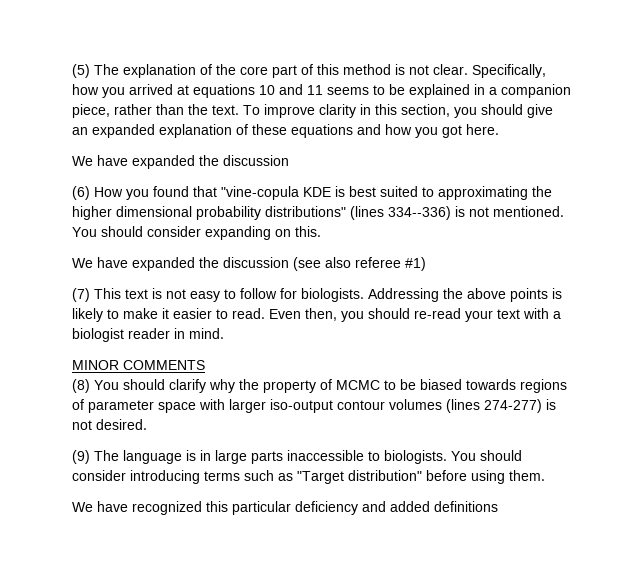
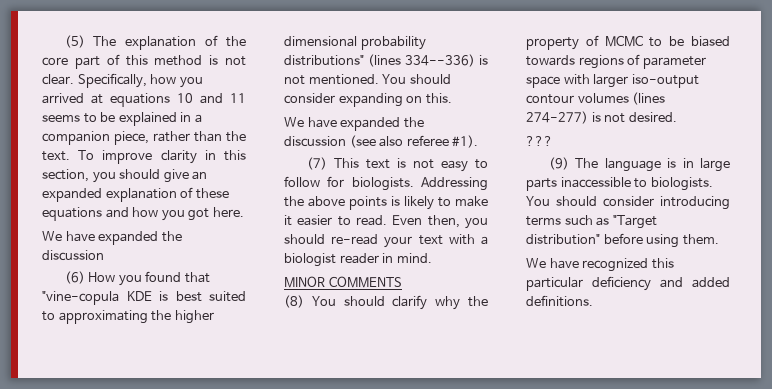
[405,257,426,271] #1) -> [452,135,479,148] #1).
(147, 424) none -> [526,136,553,146] // ???
[434,501,498,512] definitions -> [526,295,593,307] definitions.

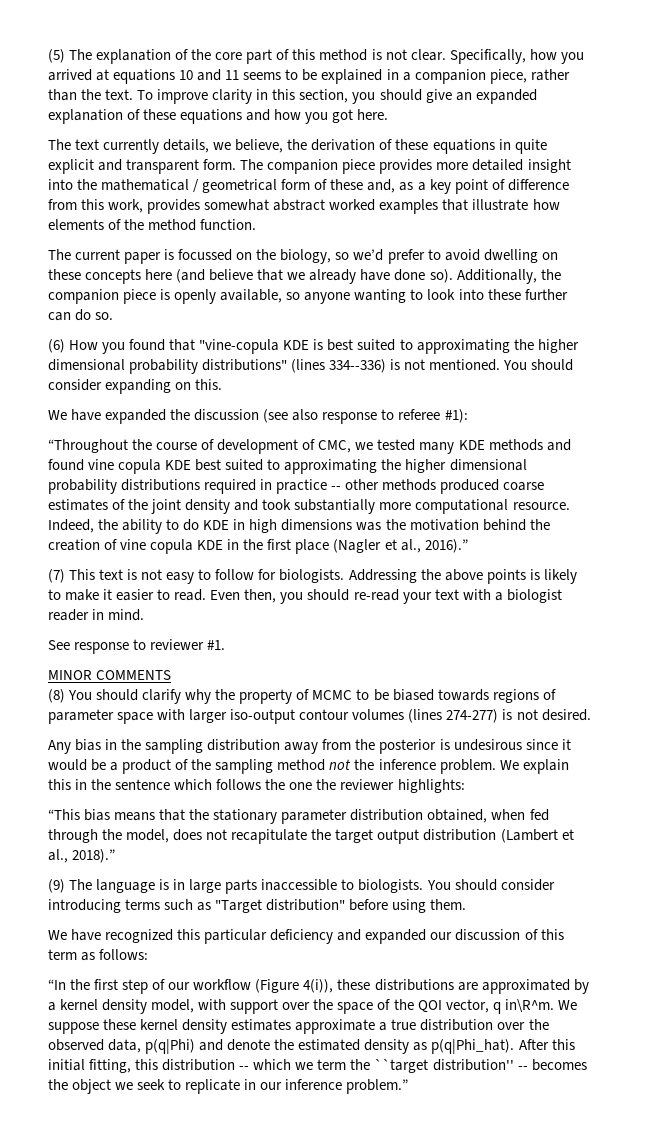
[42,231,182,245] [42,250,104,261] We have expanded the discussion -> [48,139,547,154] [48,159,571,174] [48,179,569,194] [48,199,560,214] [48,219,257,231] [48,249,558,264] [48,269,561,284] [48,289,568,304] [48,309,114,321] The text currently details, we believe, the derivation of these equations in quite explicit and transparent form. The companion piece provides more detailed insight into the mathematical / geometrical form of these and, as a key point of difference from this work, provides somewhat abstract worked examples that illustrate how elements of the method function. // The current paper is focussed on the biology, so we’d prefer to avoid dwelling on these concepts here (and believe that we already have done so). Additionally, the companion piece is openly available, so anyone wanting to look into these further can do so.
[406,135,479,148] referee #1). -> [322,409,468,424] [48,439,571,454] [48,459,527,474] [48,479,545,494] [48,499,570,514] [48,519,550,534] [48,539,468,554] response to referee #1): // “Throughout the course of development of CMC, we tested many KDE methods and found vine copula KDE best suited to approximating the higher dimensional probability distributions required in practice -- other methods produced coarse estimates of the joint density and took substantially more computational resource. Indeed, the ability to do KDE in high dimensions was the motivation behind the creation of vine copula KDE in the first place (Nagler et al., 2016).”
(432, 258) none -> [48,639,226,654] // See response to reviewer #1.
[526,136,553,146] ??? -> [48,739,571,754] [48,759,569,774] [48,779,465,793] [48,809,549,824] [48,829,574,844] [48,849,116,863] Any bias in the sampling distribution away from the posterior is undesirous since it would be a product of the sampling method not the inference problem. We explain this in the sentence which follows the one the reviewer highlights: // “This bias means that the stationary parameter distribution obtained, when fed through the model, does not recapitulate the target output distribution (Lambert et al., 2018).”
[692,277,730,288] [526,295,593,307] added definitions. -> [365,929,564,944] [48,949,149,961] [48,979,589,994] [48,999,577,1014] [48,1019,549,1034] [48,1039,575,1054] [48,1059,587,1073] [48,1079,409,1094] expanded our discussion of this term as follows: // “In the first step of our workflow (Figure 4(i)), these distributions are approximated by a kernel density model, with support over the space of the QOI vector, q in\R^m. We suppose these kernel density estimates approximate a true distribution over the observed data, p(q|Phi) and denote the estimated density as p(q|Phi_hat). After this initial fitting, this distribution -- which we term the ``target distribution'' -- becomes the object we seek to replicate in our inference problem.”

